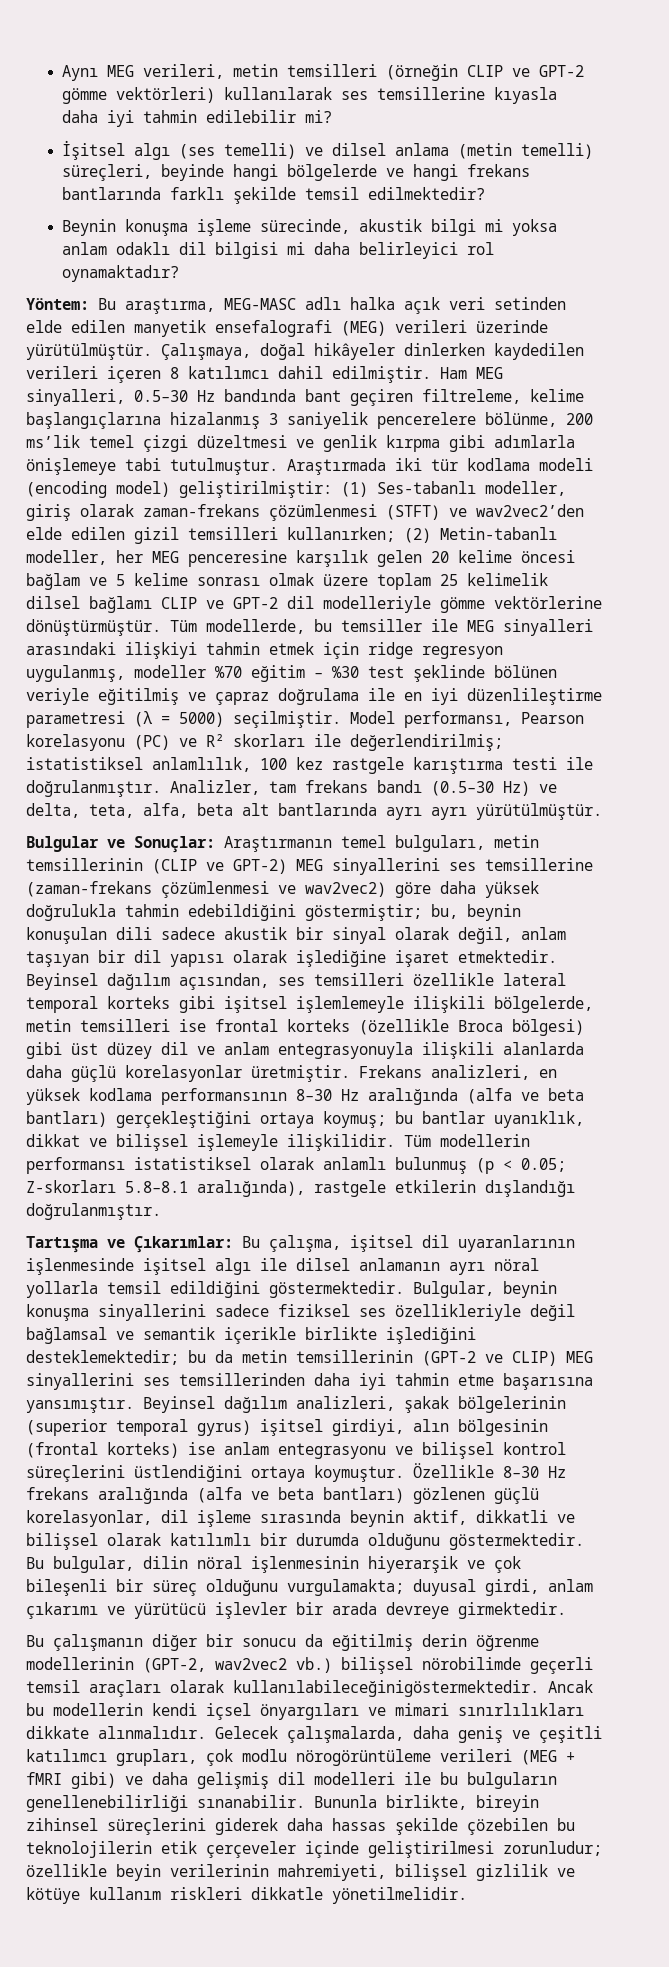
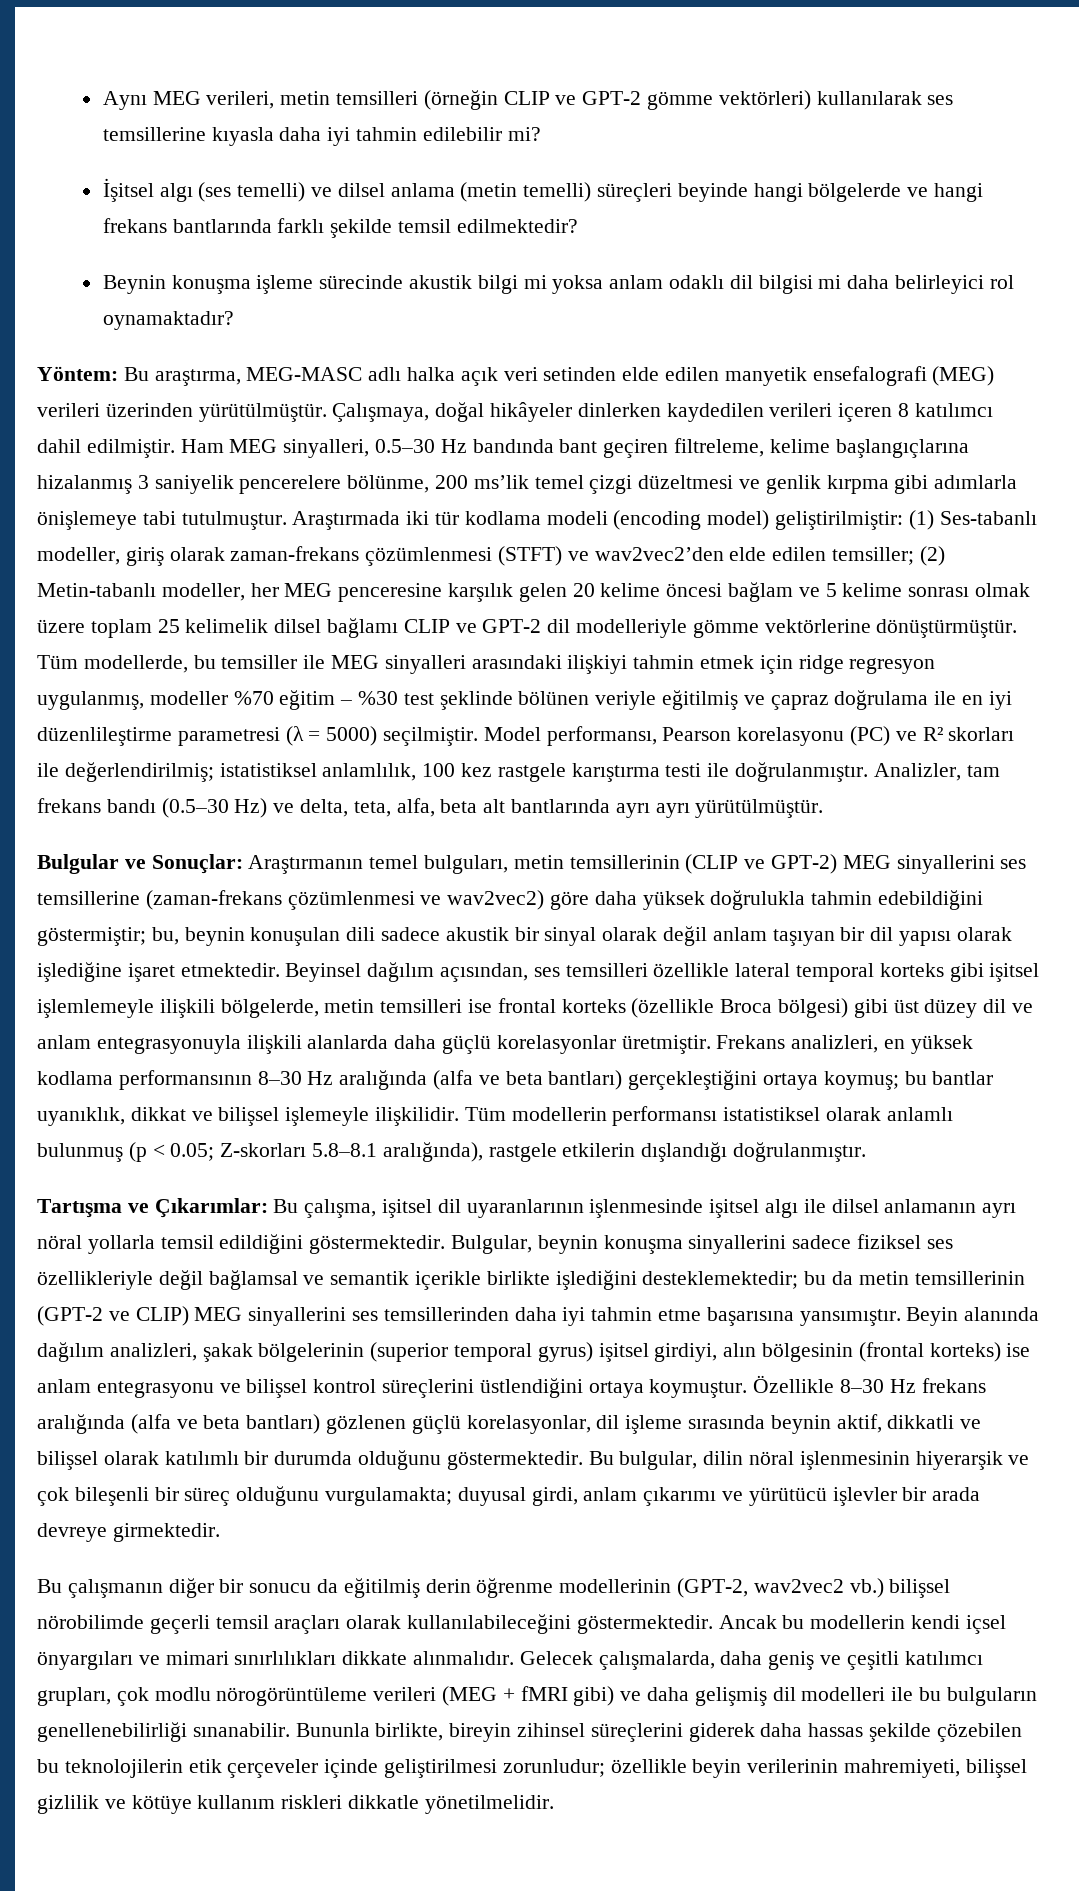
[62,164,153,181] süreçleri, -> [597,183,673,202] süreçleri
[260,219,351,234] sürecinde, -> [319,275,404,289] sürecinde
[476,320,548,333] üzerinde -> [105,403,193,417] üzerinden
[134,527,395,544] gizil temsilleri kullanırken; -> [832,547,915,565] temsiller;
[458,927,512,944] değil, -> [663,926,708,946] değil
[143,1396,215,1413] Beyinsel -> [906,1307,1040,1326] Beyin alanında
[233,1680,539,1697] kullanılabileceğinigöstermektedir. -> [407,1614,713,1634] kullanılabileceğini göstermektedir.

